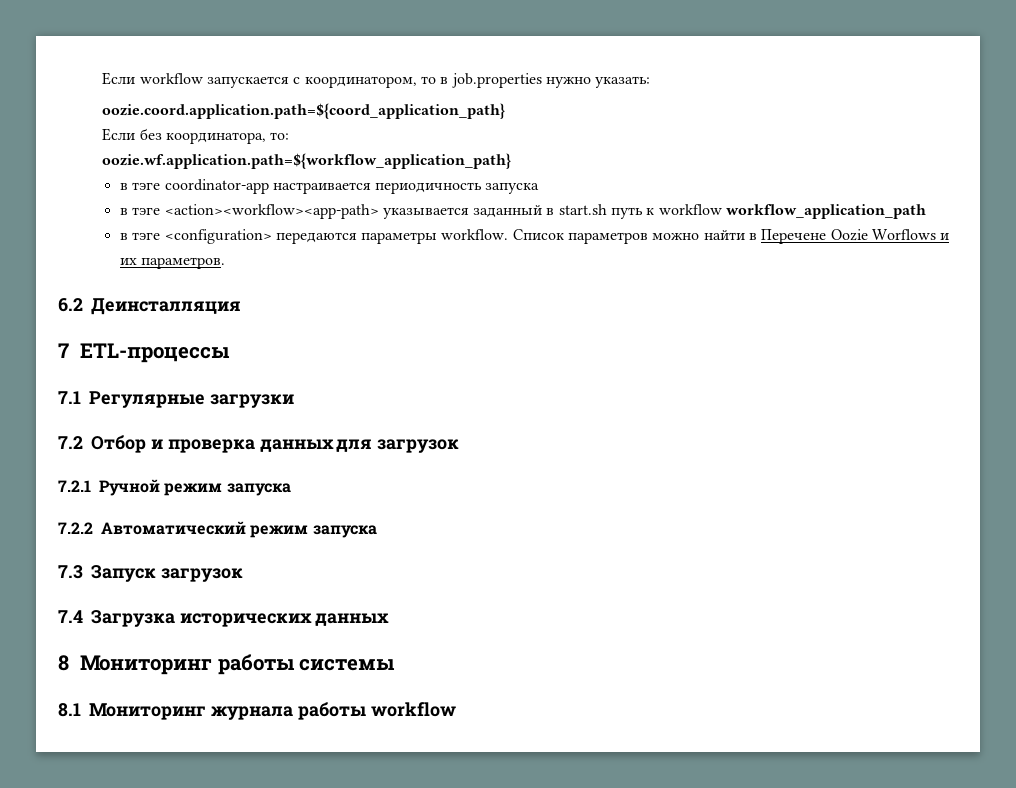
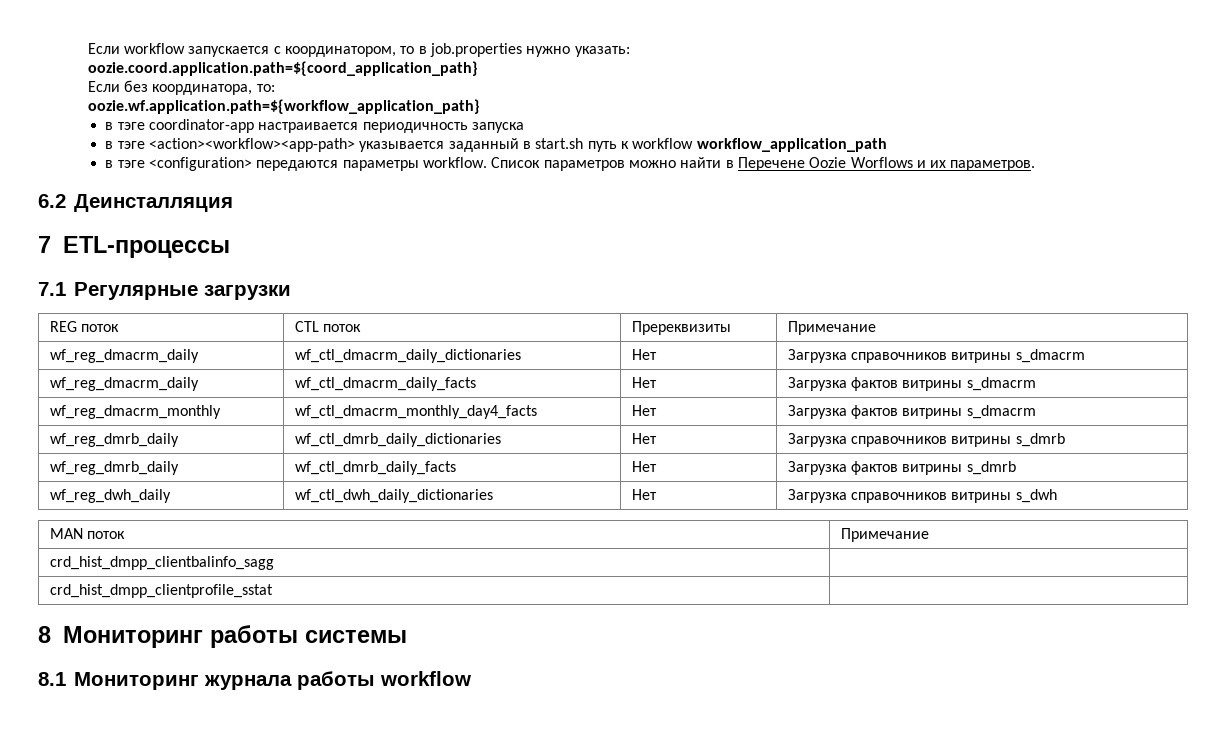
[58,435,460,453] [58,479,291,496] [58,521,377,538] [58,565,243,582] [58,610,389,627] // 7.2 Отбор и проверка данных для загрузок // 7.2.1 Ручной режим запуска // 7.2.2 Автоматический режим запуска // 7.3 Запуск загрузок // 7.4 Загрузка исторических данных -> [49,321,119,332] [294,321,361,332] [631,321,731,335] [787,321,876,335] [49,349,199,363] [294,349,521,363] [631,349,657,360] [787,349,1085,363] [49,377,199,391] [294,377,476,391] [631,377,657,388] [787,377,1036,391] [49,405,221,419] [294,405,537,419] [631,405,657,416] [787,405,1036,419] [49,433,179,447] [294,433,501,447] [631,433,657,444] [787,433,1065,447] [49,461,179,475] [294,461,456,475] [631,461,657,472] [787,461,1016,475] [49,489,171,503] [294,489,493,503] [631,489,657,500] [787,489,1057,503] [49,528,125,539] [840,528,929,542] [49,556,274,570] [49,584,273,598] // REG поток | CTL поток | Пререквизиты | Примечание // wf_reg_dmacrm_daily | wf_ctl_dmacrm_daily_dictionaries | Нет | Загрузка справочников витрины s_dmacrm // wf_reg_dmacrm_daily | wf_ctl_dmacrm_daily_facts | Нет | Загрузка фактов витрины s_dmacrm // wf_reg_dmacrm_monthly | wf_ctl_dmacrm_monthly_day4_facts | Нет | Загрузка фактов витрины s_dmacrm // wf_reg_dmrb_daily | wf_ctl_dmrb_daily_dictionaries | Нет | Загрузка справочников витрины s_dmrb // wf_reg_dmrb_daily | wf_ctl_dmrb_daily_facts | Нет | Загрузка фактов витрины s_dmrb // wf_reg_dwh_daily | wf_ctl_dwh_daily_dictionaries | Нет | Загрузка справочников витрины s_dwh // MAN поток | Примечание // crd_hist_dmpp_clientbalinfo_sagg | // crd_hist_dmpp_clientprofile_sstat |

